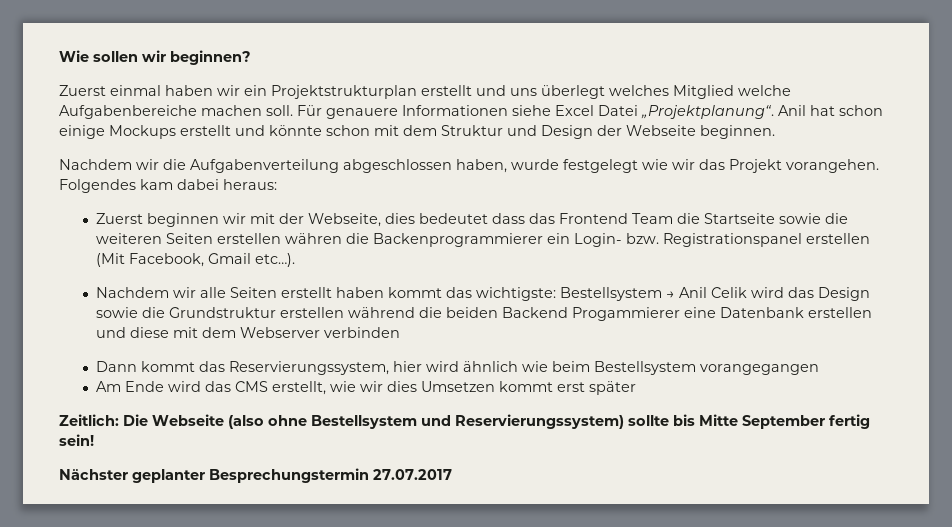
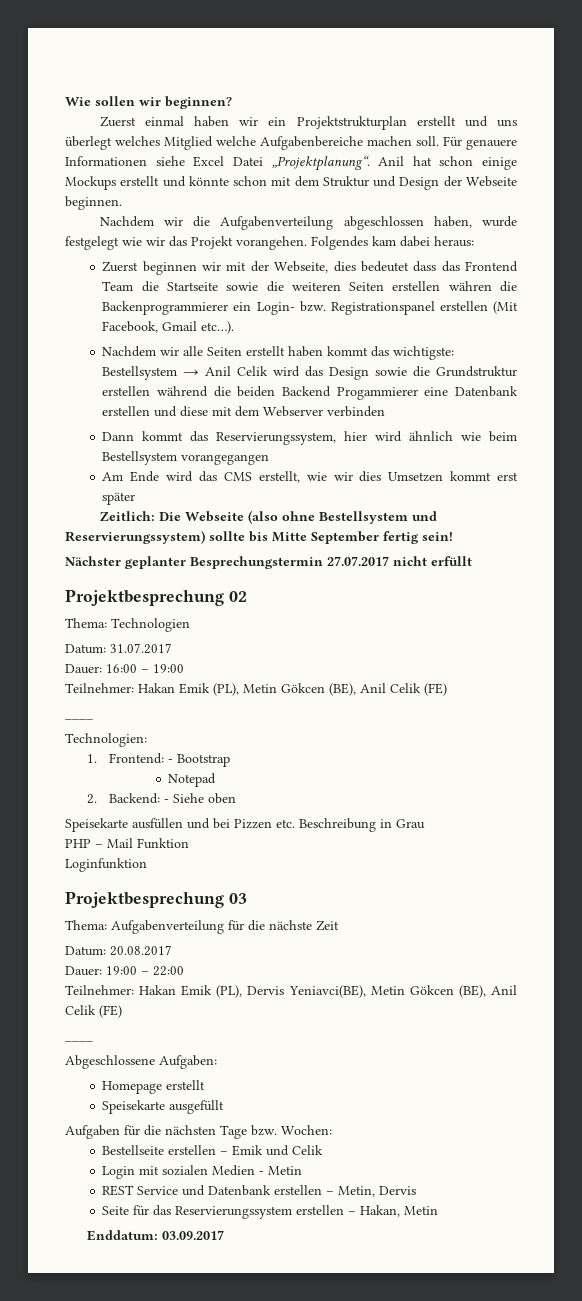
(452, 474) none -> [393,556,472,566] [65,589,247,606] [65,618,190,632] [65,643,172,654] [65,664,184,674] [65,683,447,696] [65,718,93,720] [65,733,147,747] [86,753,230,767] [168,773,217,787] [86,793,236,804] [65,818,425,832] [65,838,189,849] [65,858,147,872] [65,891,247,908] [65,920,339,934] [65,945,172,956] [65,966,184,976] [65,985,517,998] [65,1005,122,1018] [65,1040,93,1042] [65,1055,217,1069] [102,1080,206,1094] [102,1100,225,1114] [65,1125,332,1139] [102,1145,324,1156] [102,1165,303,1179] [102,1185,417,1197] [102,1205,439,1219] [86,1230,224,1241] nicht erfüllt // Projektbesprechung 02 // Thema: Technologien // Datum: 31.07.2017 // Dauer: 16:00 – 19:00 // Teilnehmer: Hakan Emik (PL), Metin Gökcen (BE), Anil Celik (FE) // ____ // Technologien: // 1. Frontend: - Bootstrap // Notepad // 2. Backend: - Siehe oben // Speisekarte ausfüllen und bei Pizzen etc. Beschreibung in Grau // PHP – Mail Funktion // Loginfunktion // Projektbesprechung 03 // Thema: Aufgabenverteilung für die nächste Zeit // Datum: 20.08.2017 // Dauer: 19:00 – 22:00 // Teilnehmer: Hakan Emik (PL), Dervis Yeniavci(BE), Metin Gökcen (BE), Anil Celik (FE) // ____ // Abgeschlossene Aufgaben: // Homepage erstellt // Speisekarte ausgefüllt // Aufgaben für die nächsten Tage bzw. Wochen: // Bestellseite erstellen – Emik und Celik // Login mit sozialen Medien - Metin // REST Service und Datenbank erstellen – Metin, Dervis // Seite für das Reservierungssystem erstellen – Hakan, Metin // Enddatum: 03.09.2017

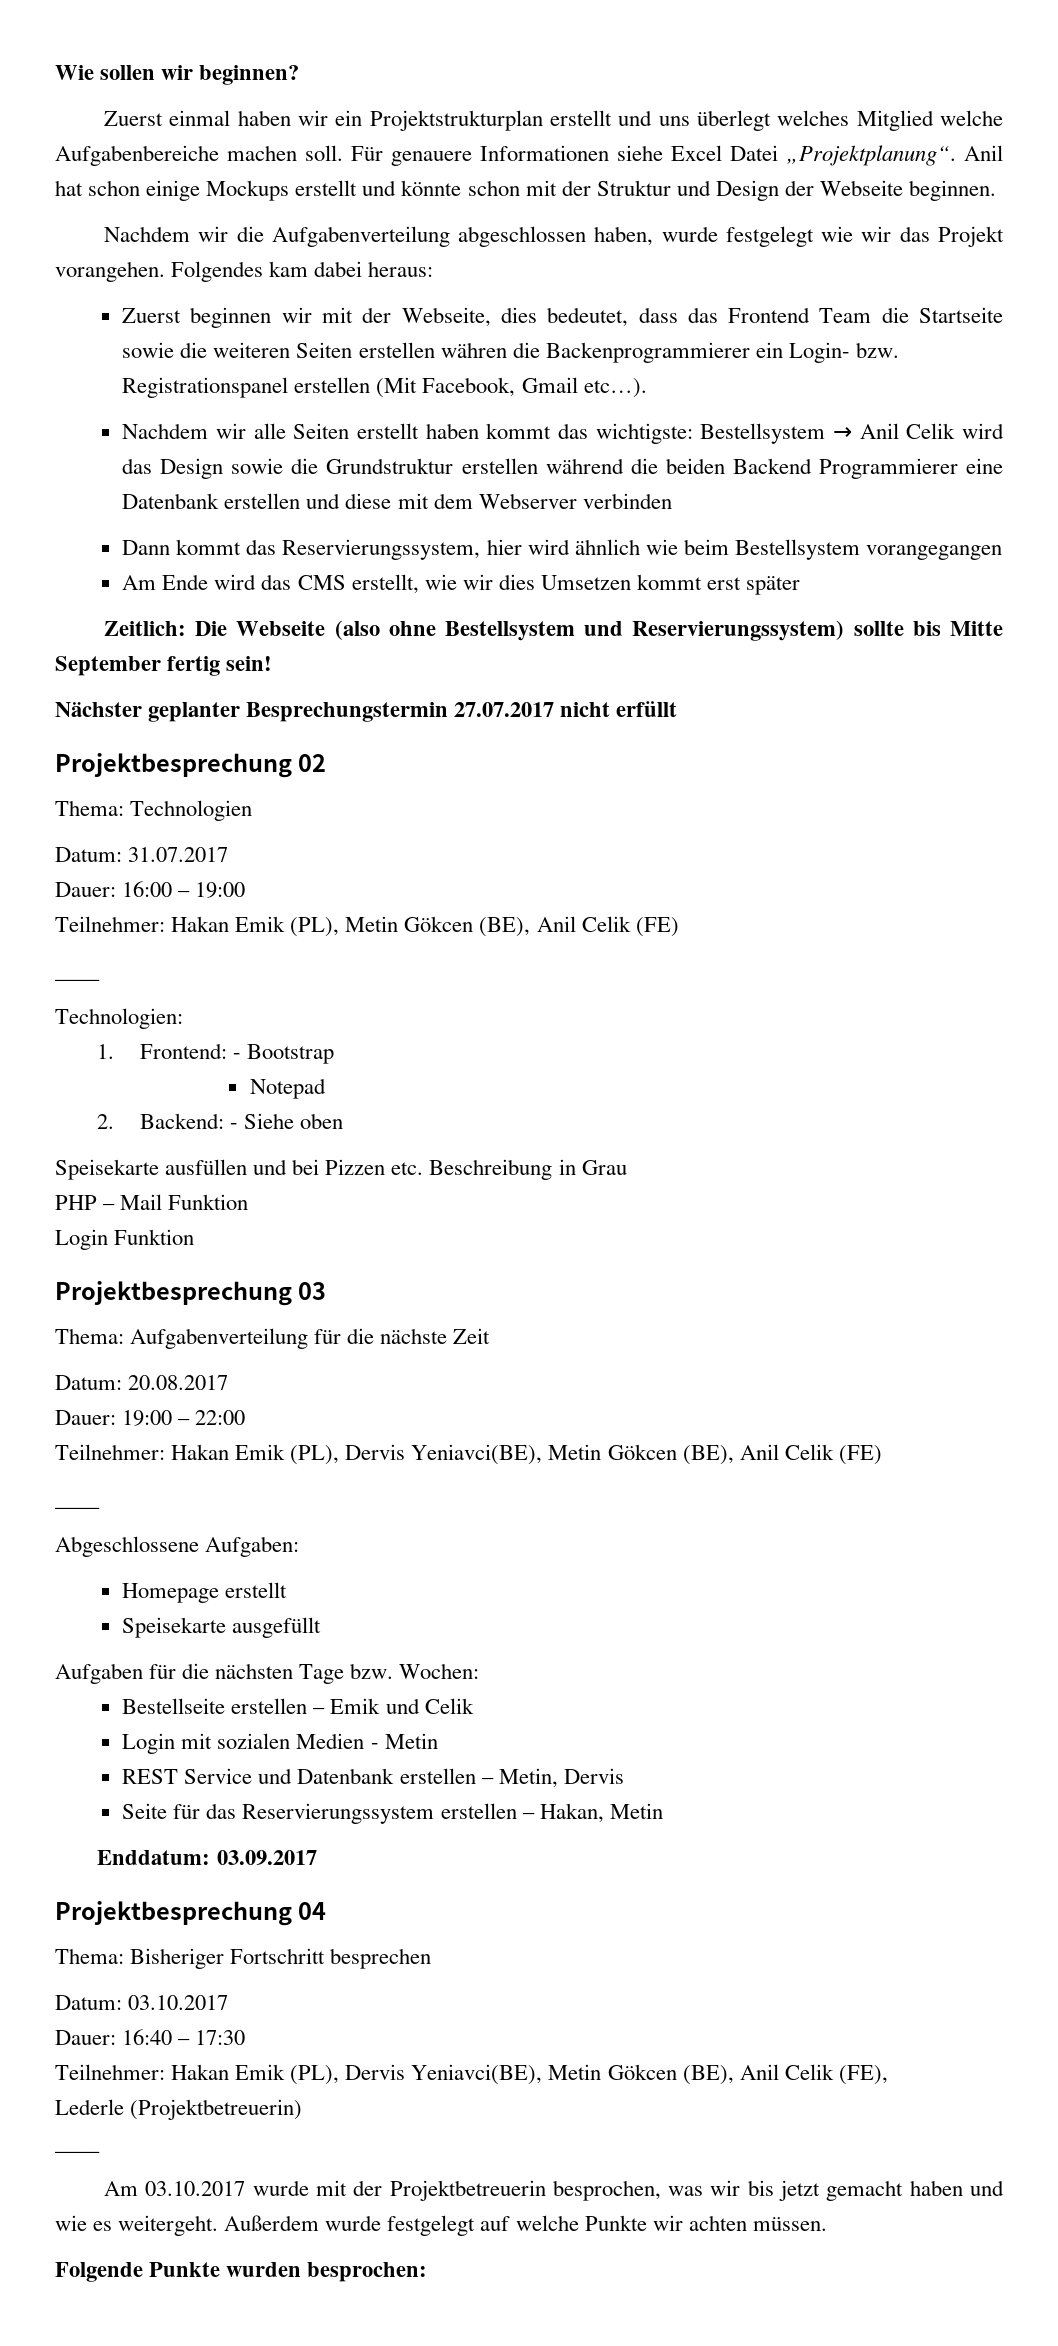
[294,176,319,187] dem -> [561,180,591,196] der
[360,261,409,272] bedeutet -> [547,307,629,327] bedeutet,
[336,387,418,400] Progammierer -> [818,458,958,479] Programmierer
[65,858,147,872] Loginfunktion -> [55,1229,195,1250] Login Funktion
(224, 1235) none -> [55,1901,327,1926] [55,1948,432,1969] [55,1995,229,2010] [55,2029,246,2045] [55,2064,888,2085] [55,2099,303,2120] [55,2150,100,2153] [104,2180,1005,2201] [55,2215,827,2236] [55,2262,428,2282] // Projektbesprechung 04 // Thema: Bisheriger Fortschritt besprechen // Datum: 03.10.2017 // Dauer: 16:40 – 17:30 // Teilnehmer: Hakan Emik (PL), Dervis Yeniavci(BE), Metin Gökcen (BE), Anil Celik (FE), // Lederle (Projektbetreuerin) // ____ // Am 03.10.2017 wurde mit der Projektbetreuerin besprochen, was wir bis jetzt gemacht haben und wie es weitergeht. Außerdem wurde festgelegt auf welche Punkte wir achten müssen. // Folgende Punkte wurden besprochen:

